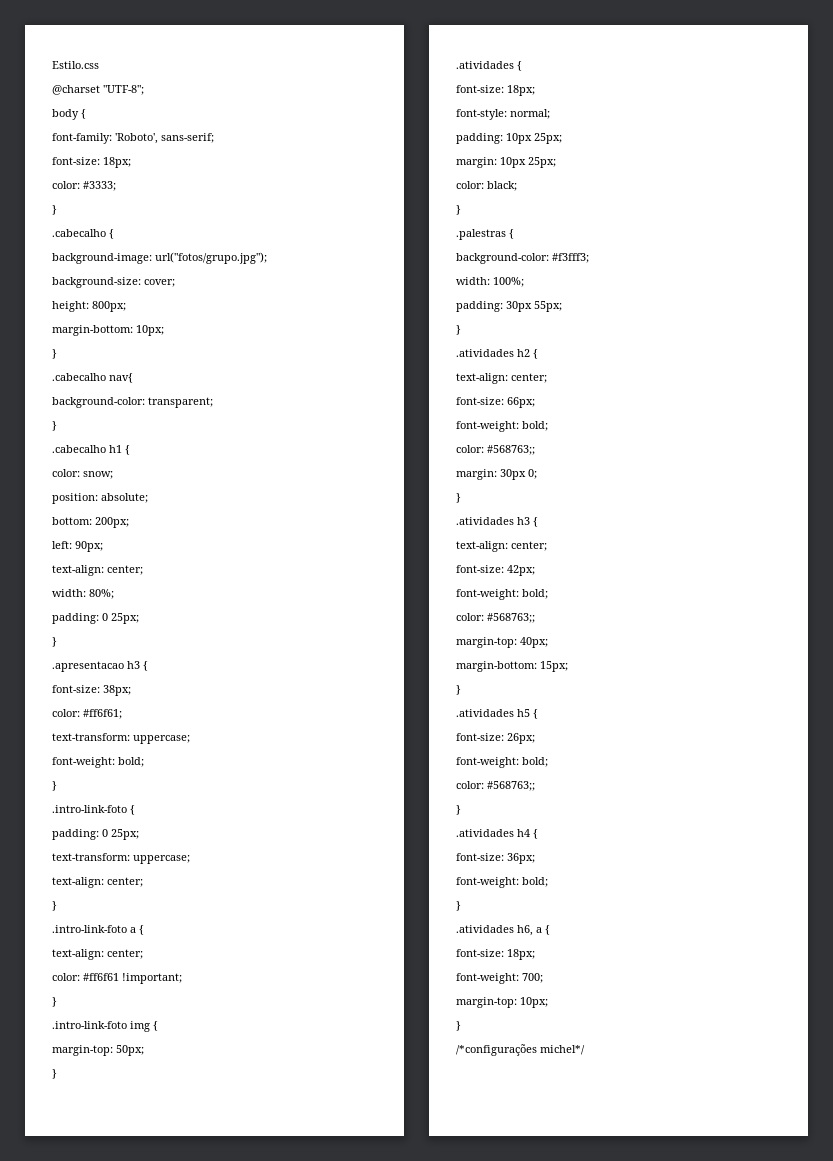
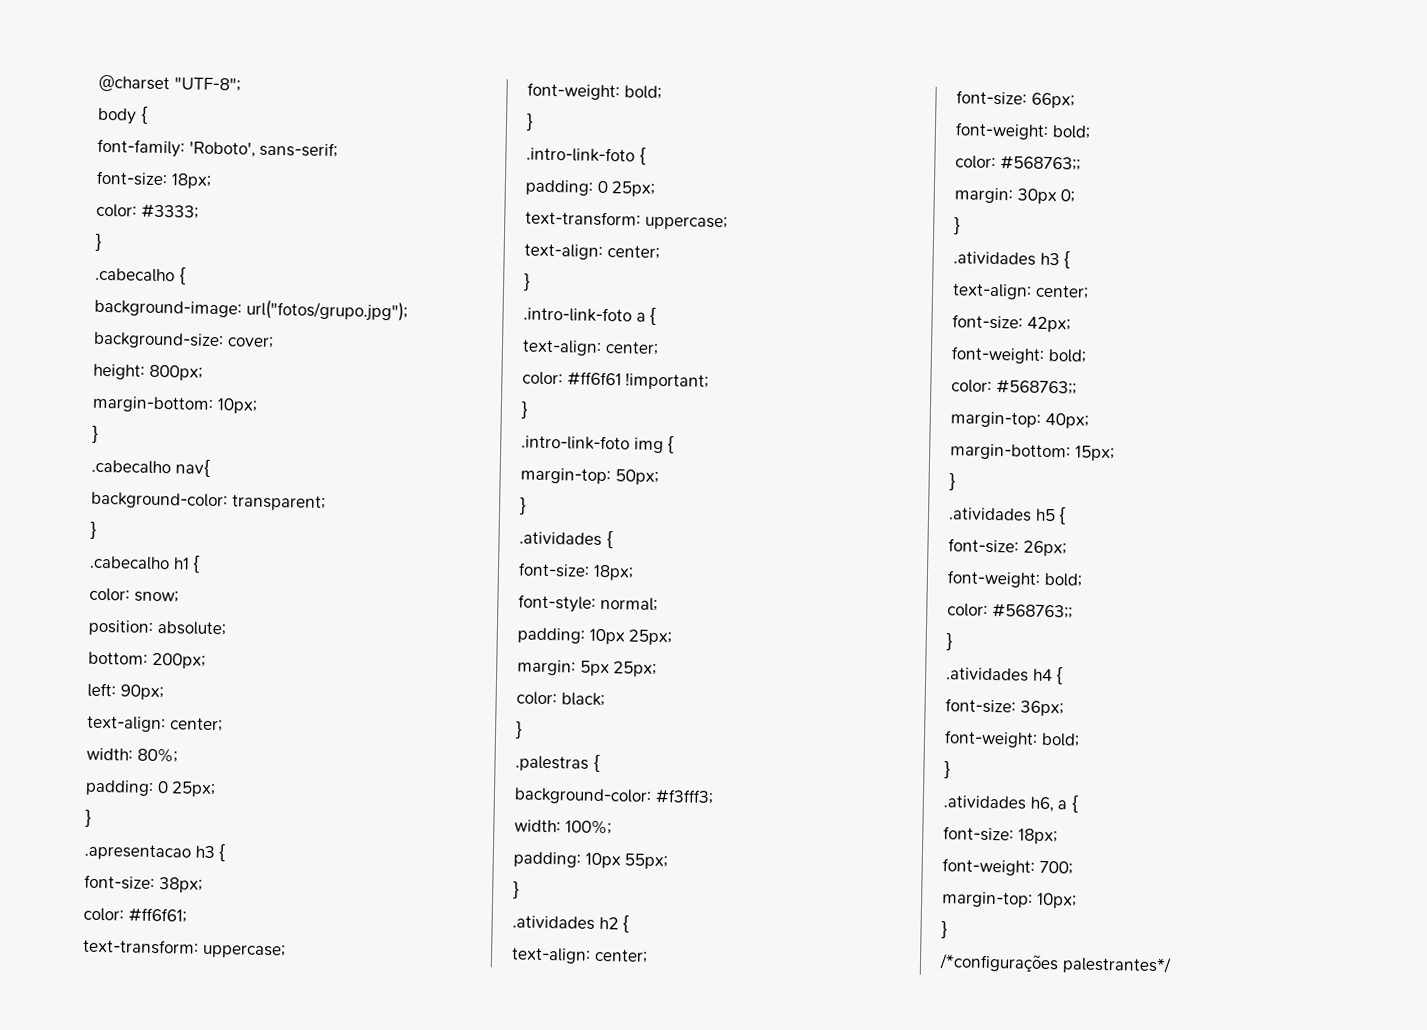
[52,61,99,69] Estilo.css // -> (98, 83) none
[500,157,526,168] 10px -> [579,660,610,677] 5px
[506,301,532,312] 30px -> [584,852,621,869] 10px
[540,1045,585,1055] michel*/ -> [1061,955,1172,975] palestrantes*/

